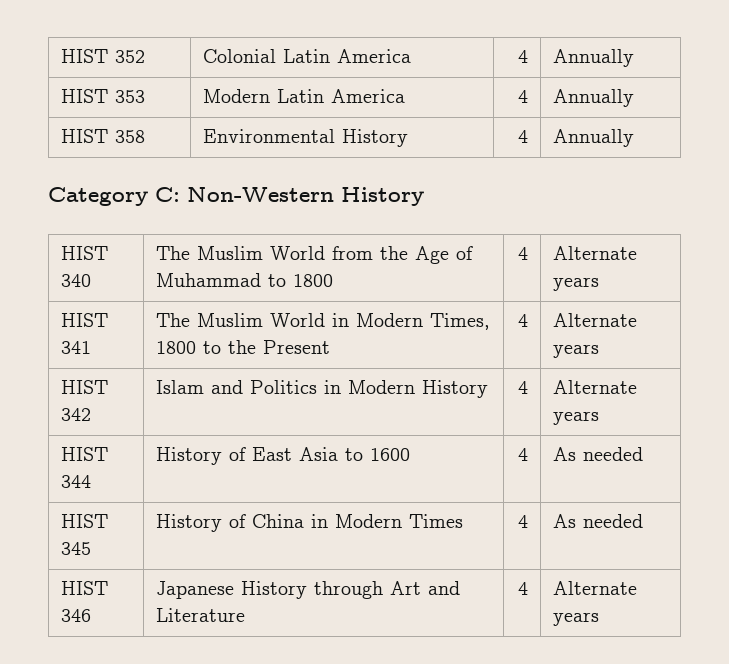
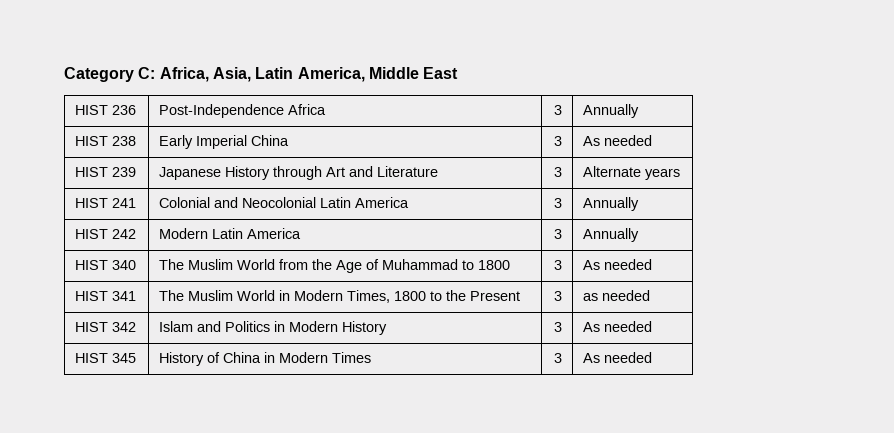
[61,49,146,63] [203,49,412,63] [517,50,528,63] [553,49,635,67] [61,89,146,103] HIST 352 | Colonial Latin America | 4 | Annually // HIST 353 -> [64,67,459,82] [74,105,136,115] [158,104,326,118] [554,105,563,115] [582,104,639,118] [74,136,136,146] [158,135,289,149] [554,136,563,146] [582,135,652,146] [74,167,136,177] [158,166,438,180] [554,167,563,177] [582,166,680,180] [74,198,136,208] [158,197,409,208] [554,198,563,208] [582,197,639,211] [74,229,136,239] Category C: Africa, Asia, Latin America, Middle East // HIST 236 | Post-Independence Africa | 3 | Annually // HIST 238 | Early Imperial China | 3 | As needed // HIST 239 | Japanese History through Art and Literature | 3 | Alternate years // HIST 241 | Colonial and Neocolonial Latin America | 3 | Annually // HIST 242
[517,90,528,103] [553,89,635,107] [61,129,146,143] [203,129,409,147] [517,130,528,143] [553,129,635,147] [48,187,424,206] 4 | Annually // HIST 358 | Environmental History | 4 | Annually // Category C: Non-Western History -> [554,229,563,239] [582,228,639,242] 3 | Annually
[517,247,528,260] [553,246,638,260] [553,277,600,291] 4 | Alternate years -> [554,260,563,270] [582,259,652,270] 3 | As needed
[517,314,528,327] [553,313,638,327] [553,344,600,358] 4 | Alternate years -> [554,291,563,301] [582,290,650,301] 3 | as needed
[517,381,528,394] [553,380,638,394] [553,411,600,425] [61,447,109,461] [61,475,92,488] [156,447,411,465] [517,448,528,461] 4 | Alternate years // HIST 344 | History of East Asia to 1600 | 4 -> [554,322,563,332] 3
[517,515,528,528] [553,514,644,528] [61,581,109,595] [61,609,92,622] [156,581,461,599] [156,608,246,622] [517,582,528,595] [553,581,638,595] [553,612,600,626] 4 | As needed // HIST 346 | Japanese History through Art and Literature | 4 | Alternate years -> [554,353,563,363] [582,352,652,363] 3 | As needed

